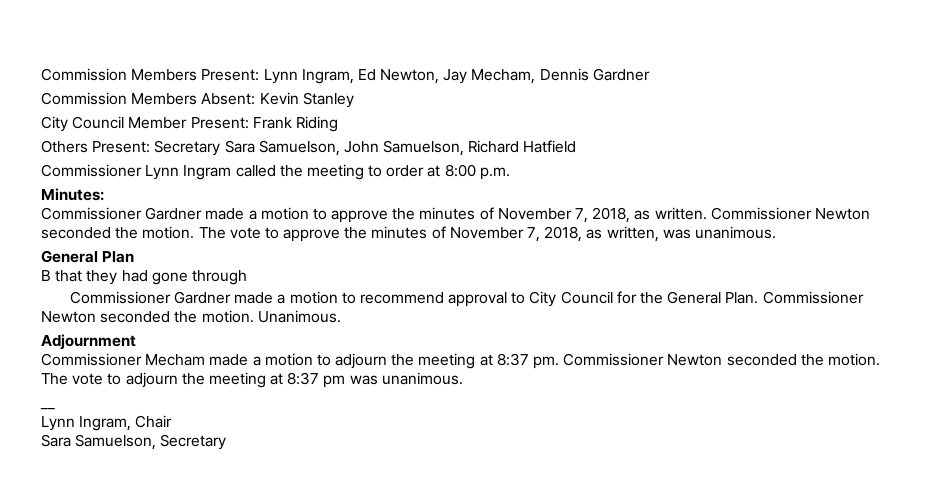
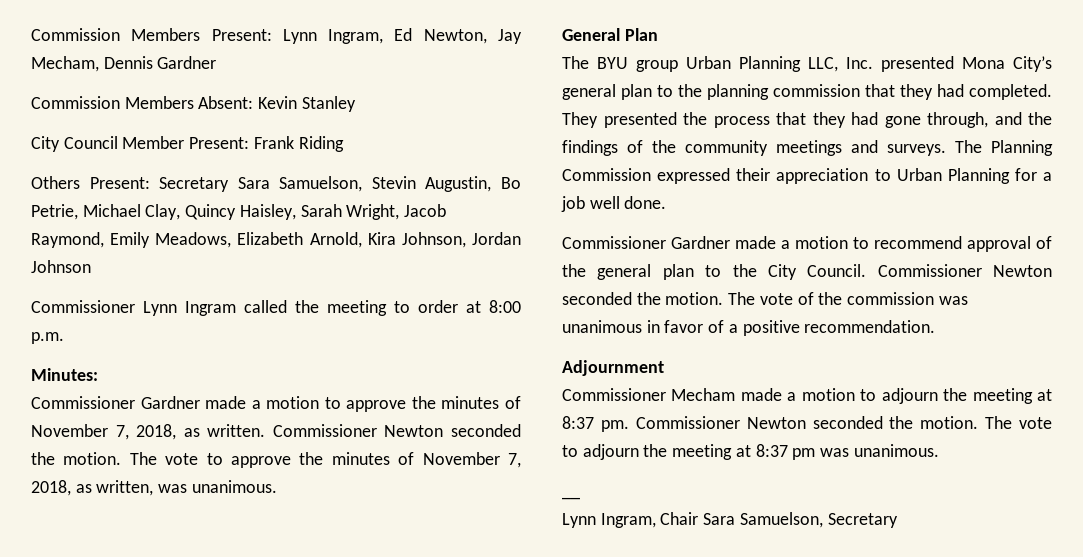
[343,140,577,156] John Samuelson, Richard Hatfield -> [371,176,521,192] [31,204,447,220] [31,232,522,248] [31,260,91,273] Stevin Augustin, Bo Petrie, Michael Clay, Quincy Haisley, Sarah Wright, Jacob Raymond, Emily Meadows, Elizabeth Arnold, Kira Johnson, Jordan Johnson
[41,270,247,285] B that they had gone through -> [562,56,1052,72] [562,84,1052,100] [562,112,1052,128] [562,140,1053,156] [562,168,1052,184] [561,196,667,212] The BYU group Urban Planning LLC, Inc. presented Mona City’s general plan to the planning commission that they had completed. They presented the process that they had gone through, and the findings of the community meetings and surveys. The Planning Commission expressed their appreciation to Urban Planning for a job well done.
[511,291,864,307] [41,310,341,323] to City Council for the General Plan. Commissioner Newton seconded the motion. Unanimous. -> [1036,236,1052,249] [562,264,1052,280] [562,292,968,305] [562,320,936,336] of the general plan to the City Council. Commissioner Newton seconded the motion. The vote of the commission was unanimous in favor of a positive recommendation.
(173, 421) // -> (699, 518) none

